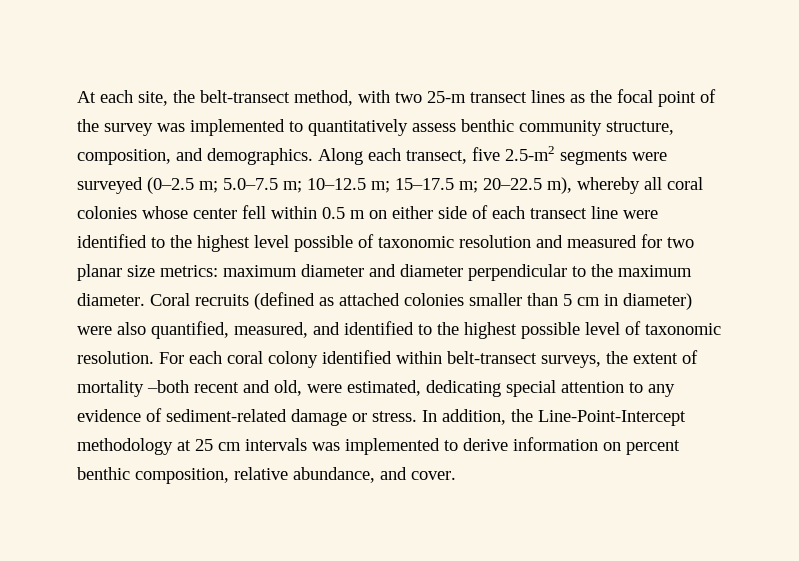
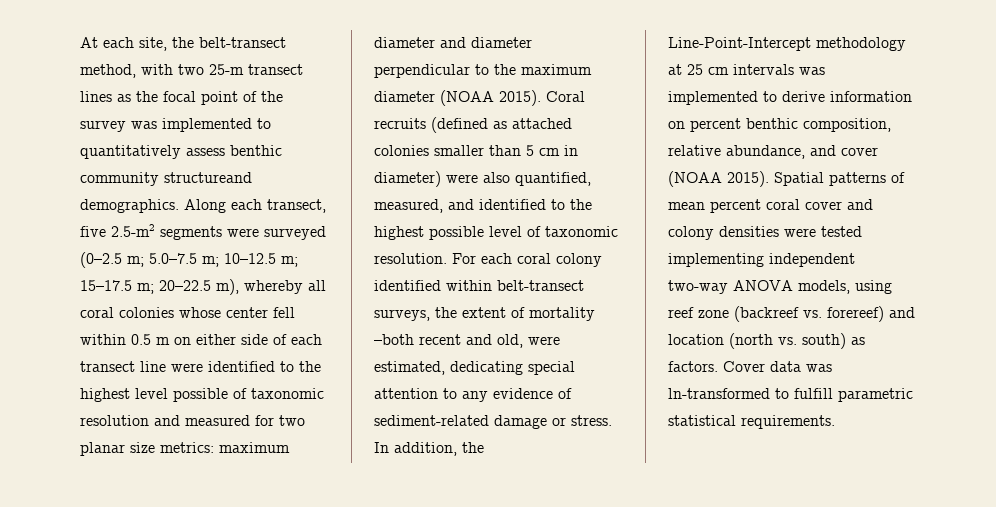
[606,121,674,135] [77,148,203,165] structure, composition, and -> [164,172,252,183] structureand
[77,293,145,306] diameter. -> [374,90,541,106] diameter (NOAA 2015).
[411,471,456,480] cover. -> [841,147,878,156] [668,171,905,187] [668,199,873,213] [668,226,862,240] [668,253,855,267] [668,280,892,294] [668,306,915,322] [668,333,865,349] [668,361,832,372] [668,388,913,402] [668,415,835,429] cover (NOAA 2015). Spatial patterns of mean percent coral cover and colony densities were tested implementing independent two-way ANOVA models, using reef zone (backreef vs. forereef) and location (north vs. south) as factors. Cover data was ln-transformed to fulfill parametric statistical requirements.

